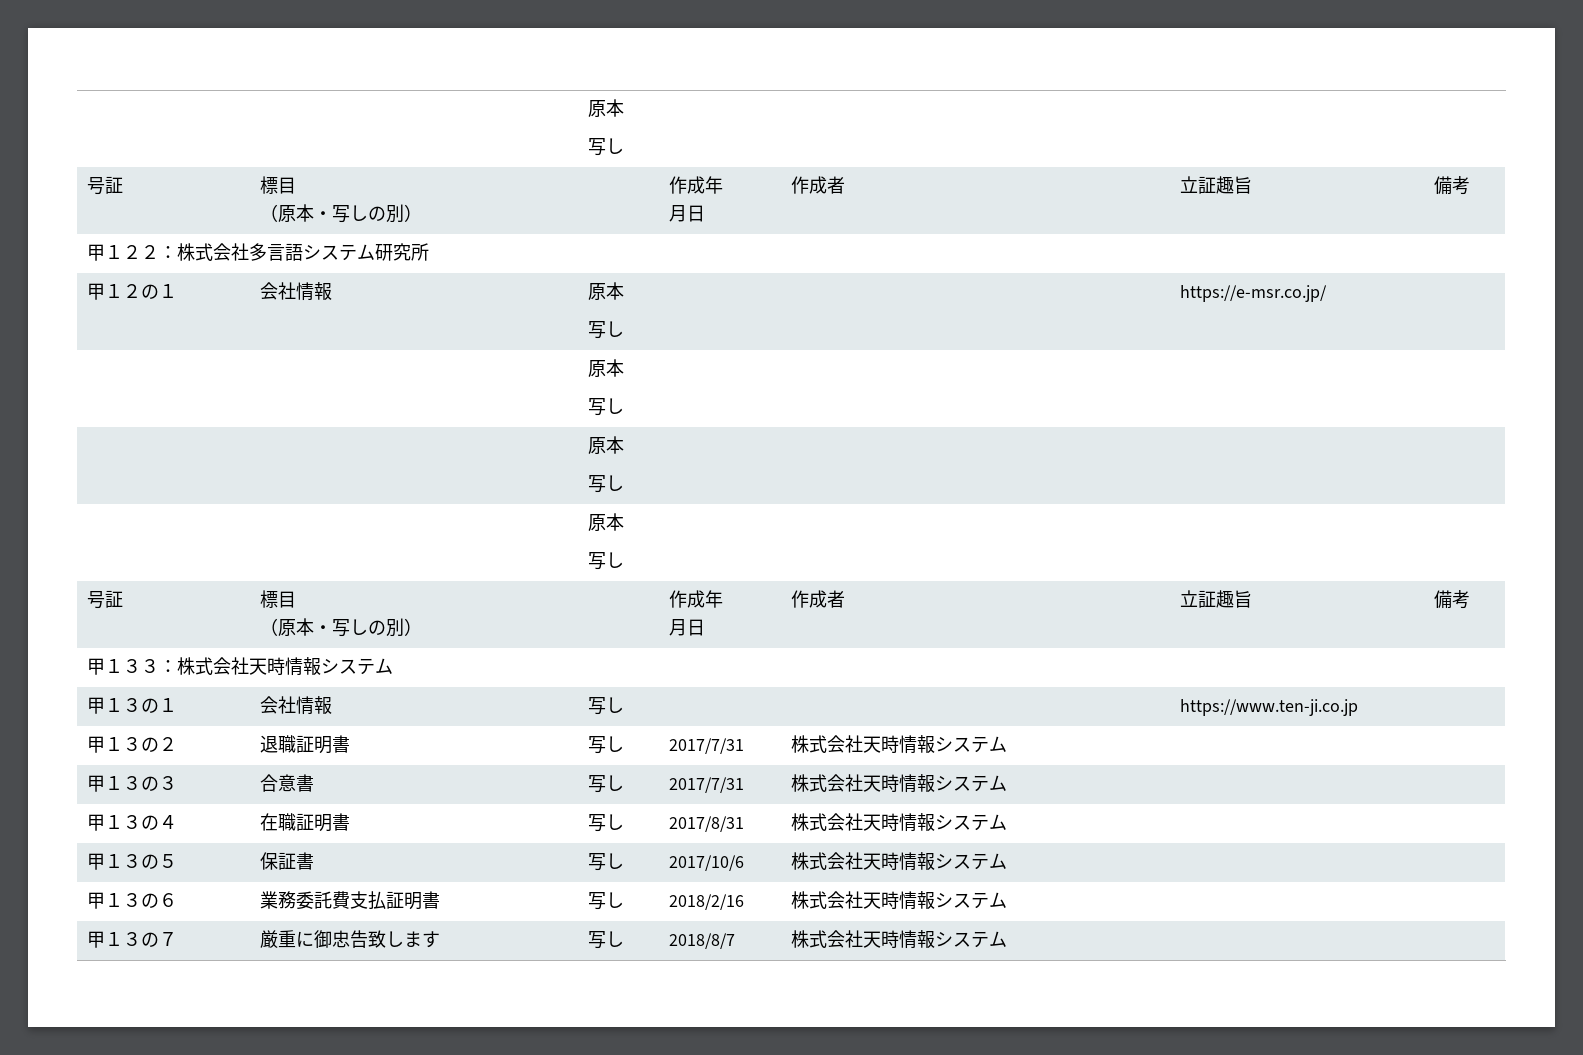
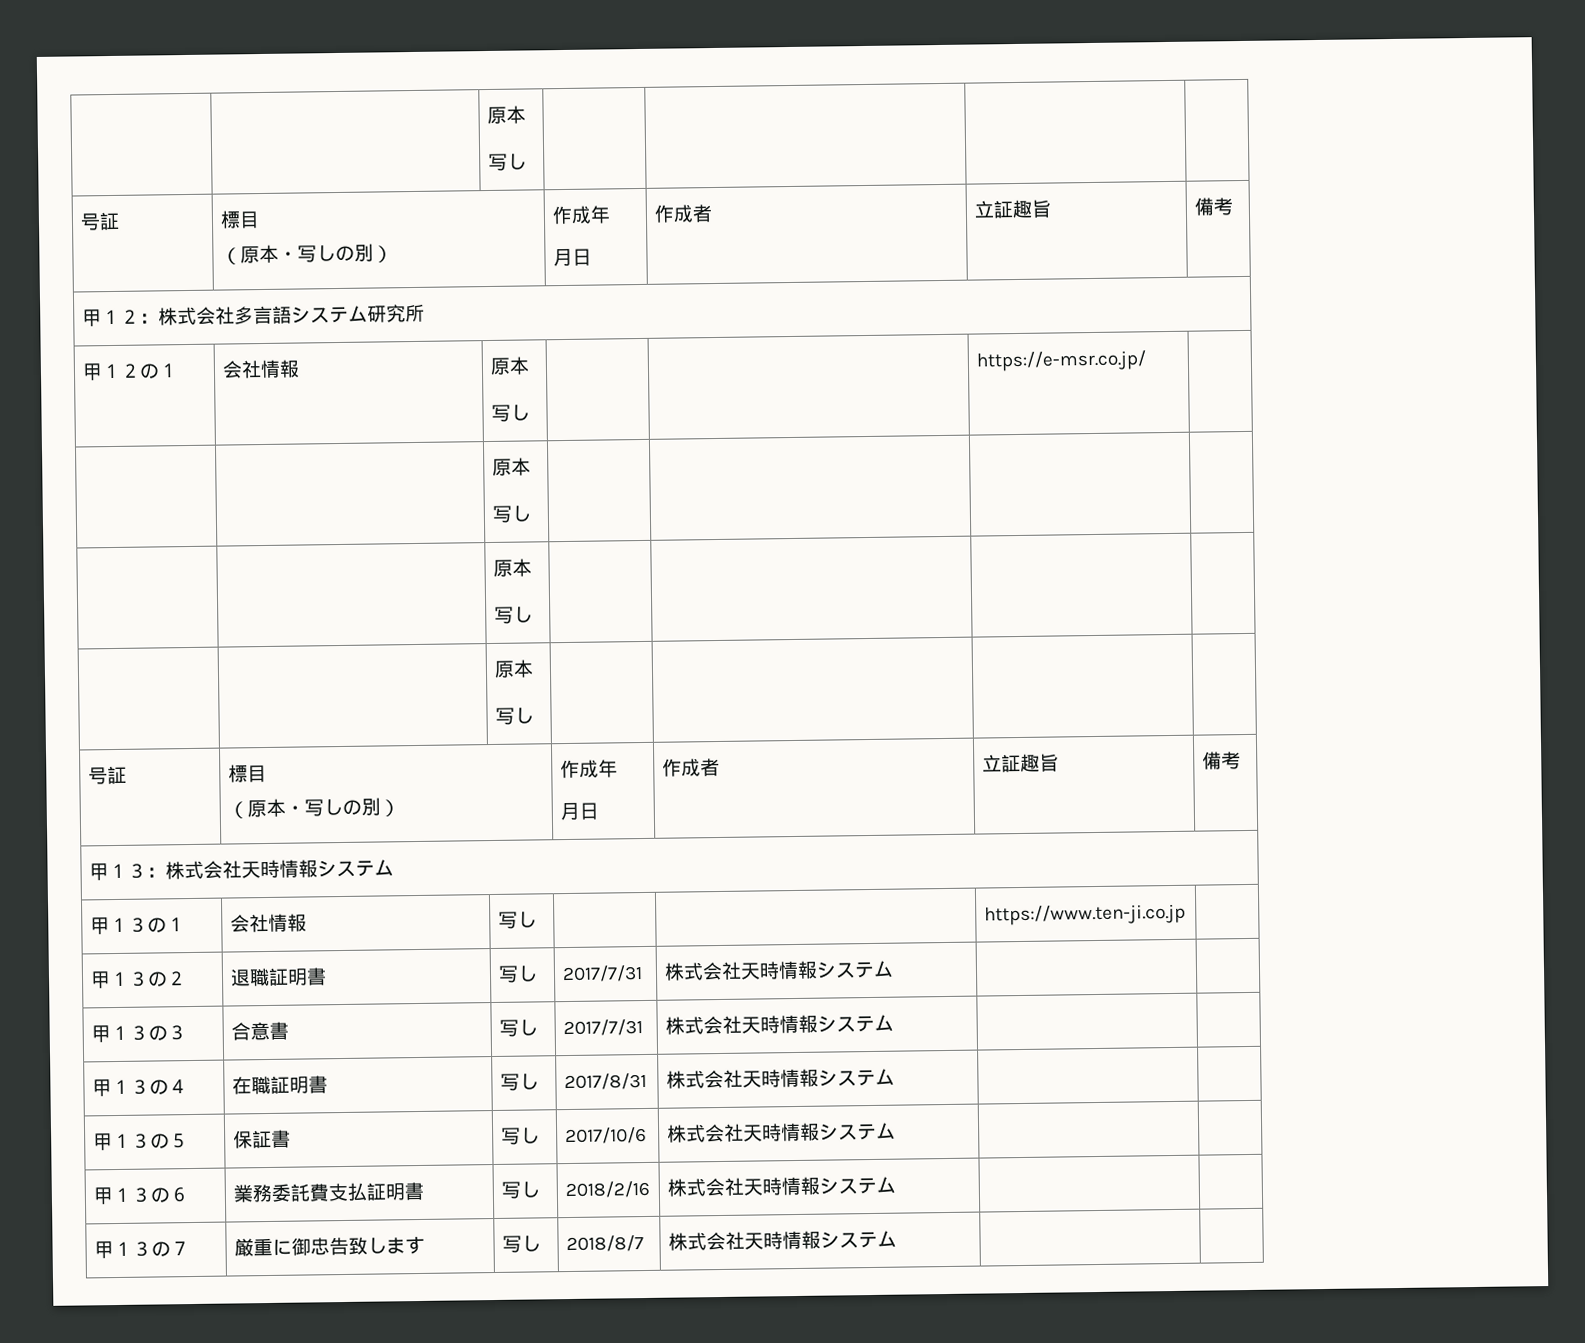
[141,245,160,259] ２ -> (140, 316) none
[141,659,160,673] ３ -> (147, 871) none

